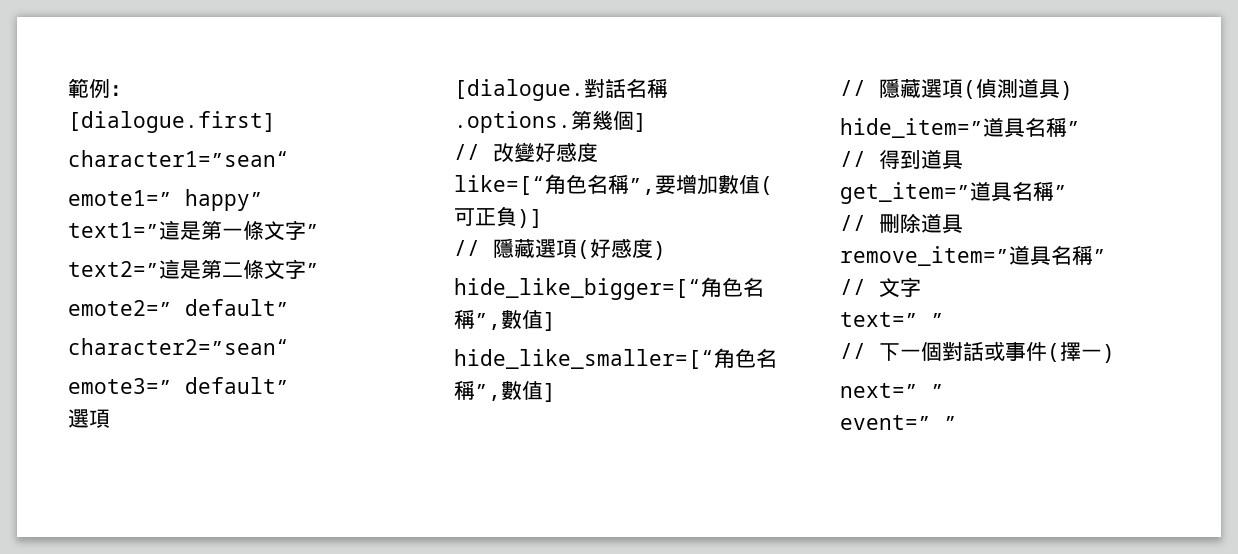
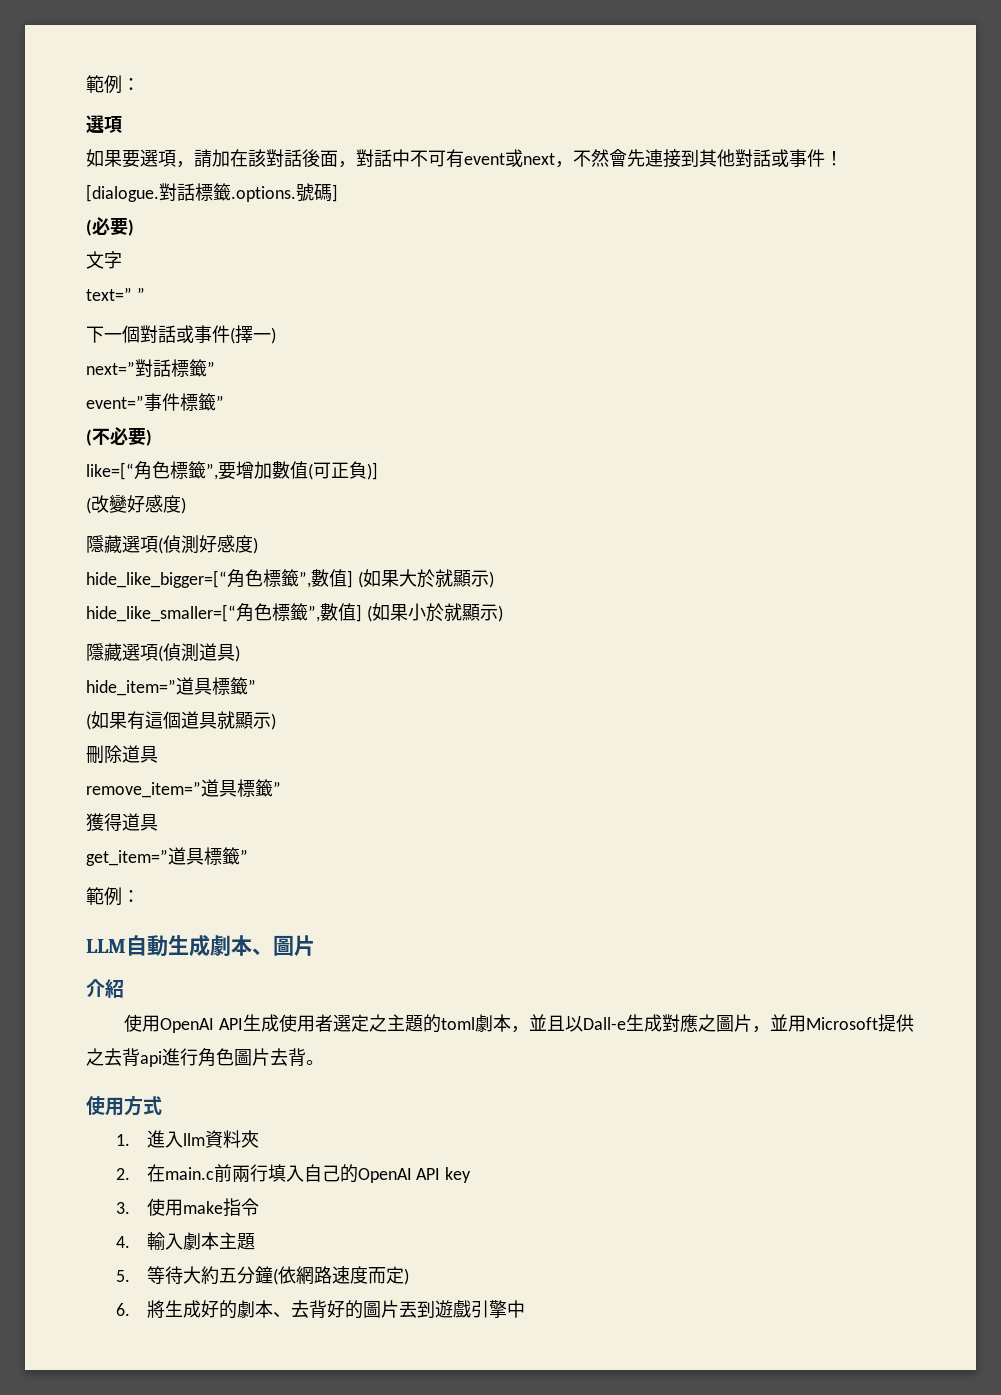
[68,78,131,99] [68,111,276,133] [68,150,289,167] [68,189,263,211] [68,220,319,241] [68,259,319,280] [68,299,289,316] [68,338,289,355] [68,377,289,394] [68,409,110,428] [454,78,668,101] [454,110,647,133] [454,142,598,162] 範例： // [dialogue.first] // character1=”sean“ // emote1=” happy” // text1=”這是第一條文字” // text2=”這是第二條文字” // emote2=” default” // character2=”sean“ // emote3=” default” // 選項 // [dialogue.對話名稱.options.第幾個] // // 改變好感度 -> [86,75,140,94] [86,115,122,133] [86,149,843,168] [86,183,338,202] [86,217,134,236] [86,251,122,269] [86,287,145,301] [86,325,276,344] [86,359,215,377] [86,393,224,411] [86,427,152,446] 範例： // 選項 // 如果要選項，請加在該對話後面，對話中不可有event或next，不然會先連接到其他對話或事件！ // [dialogue.對話標籤.options.號碼] // (必要) // 文字 // text=” ” // 下一個對話或事件(擇一) // next=”對話標籤” // event=”事件標籤” // (不必要)
[587,174,629,194] 名稱 -> [170,461,206,479] 標籤
[454,238,590,259] // 隱藏選項( -> [86,494,186,514] [86,535,199,554] (改變好感度) // 隱藏選項(偵測
[743,278,764,297] [454,309,556,331] 名稱”,數值] -> [263,569,494,588] 標籤”,數值] (如果大於就顯示)
[756,349,777,368] [454,380,556,402] [840,80,866,96] 名稱”,數值] // // -> [272,603,503,622] 標籤”,數值] (如果小於就顯示) //
[1025,117,1080,137] [840,150,963,170] [840,181,1067,204] [840,215,866,231] 名稱” // // 得到道具 // get_item=”道具名稱” // // -> [212,677,256,695] [86,711,276,730] 標籤” // (如果有這個道具就顯示) //
[1051,245,1106,265] [840,277,921,298] [840,312,944,327] [840,341,1115,363] [840,383,944,398] [840,415,957,430] 名稱” // // 文字 // text=” ” // // 下一個對話或事件(擇一) // next=” ” // event=” ” -> [237,779,281,797] [86,813,158,832] [86,847,248,866] [86,887,140,906] [86,934,315,957] [86,979,124,998] [124,1014,915,1033] [86,1048,324,1067] [86,1095,162,1116] [116,1130,259,1148] [116,1164,472,1183] [116,1198,259,1217] [116,1232,255,1250] [116,1266,409,1285] [116,1300,525,1319] 標籤” // 獲得道具 // get_item=”道具標籤” // 範例： // LLM自動生成劇本、圖片 // 介紹 // 使用OpenAI API生成使用者選定之主題的toml劇本，並且以Dall-e生成對應之圖片，並用Microsoft提供之去背api進行角色圖片去背。 // 使用方式 // 1.進入llm資料夾 // 2.在main.c前兩行填入自己的OpenAI API key // 3.使用make指令 // 4.輸入劇本主題 // 5.等待大約五分鐘(依網路速度而定) // 6.將生成好的劇本、去背好的圖片丟到遊戲引擎中

